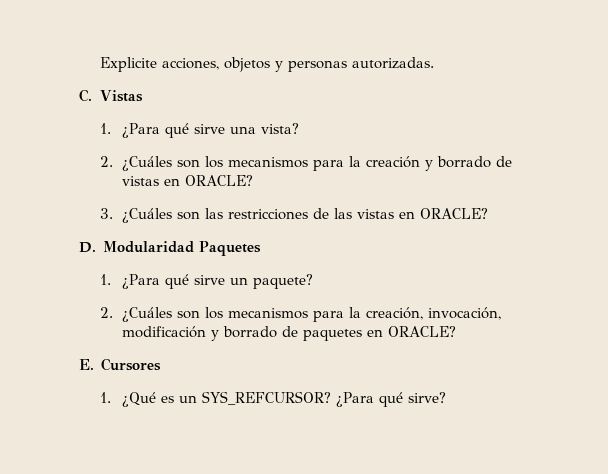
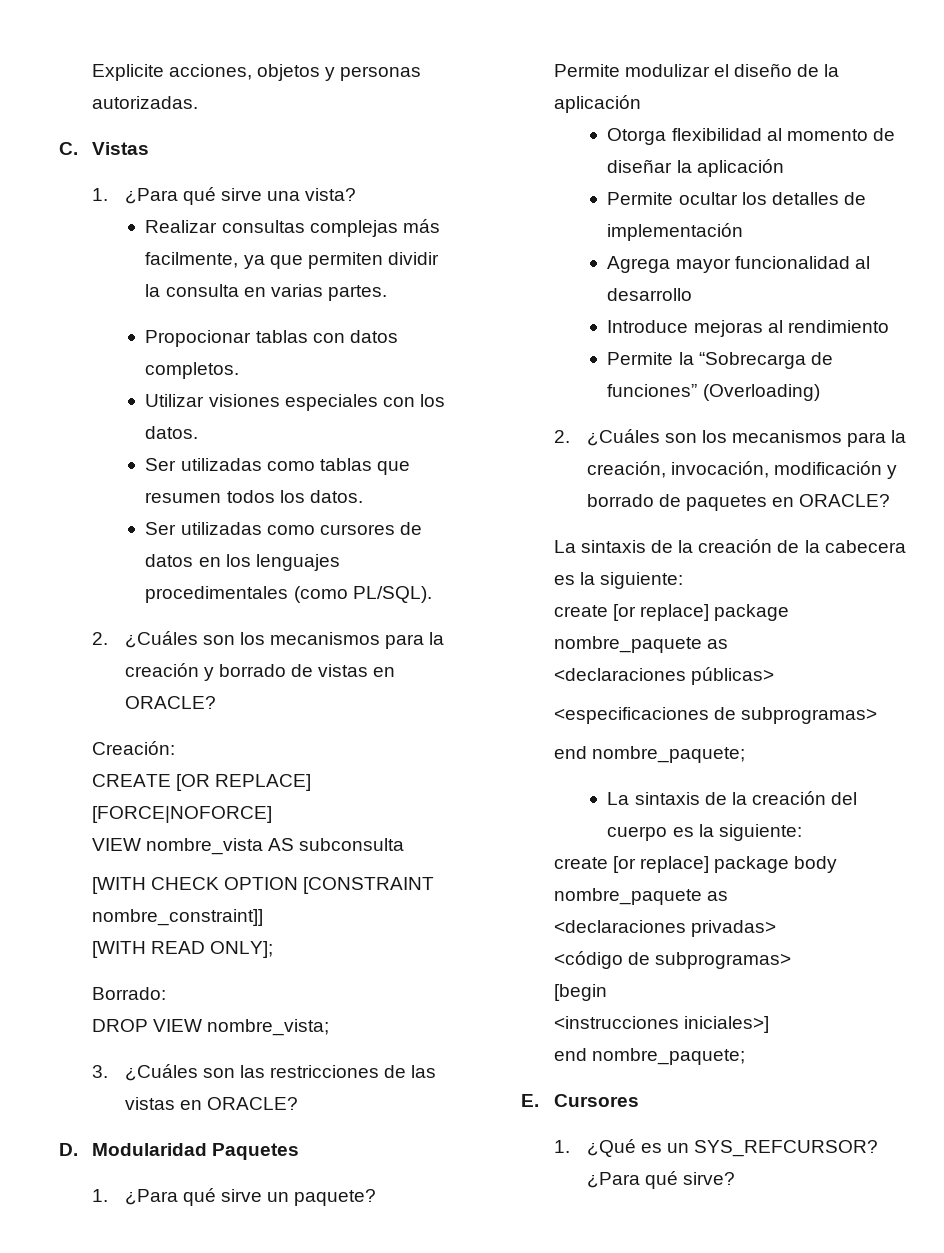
(299, 128) none -> [145,219,440,237] [145,252,440,269] [145,284,388,301] [145,330,398,347] [145,362,240,379] [145,394,446,411] [145,426,199,439] [145,458,411,475] [145,490,363,503] [145,522,423,535] [145,554,340,571] [145,586,432,603] // Realizar consultas complejas más facilmente, ya que permiten dividir la consulta en varias partes. // Propocionar tablas con datos completos. // Utilizar visiones especiales con los datos. // Ser utilizadas como tablas que resumen todos los datos. // Ser utilizadas como cursores de datos en los lenguajes procedimentales (como PL/SQL).
(253, 180) none -> [91,741,175,755] [91,774,311,791] [91,806,272,823] [91,838,405,855] [91,877,435,894] [91,909,263,926] [91,941,273,958] [91,987,166,1000] [91,1019,329,1036] // Creación: // CREATE [OR REPLACE] [FORCE|NOFORCE] // VIEW nombre_vista AS subconsulta // [WITH CHECK OPTION [CONSTRAINT nombre_constraint]] // [WITH READ ONLY]; // Borrado: // DROP VIEW nombre_vista;
(313, 281) none -> [553,63,840,77] [553,95,641,113] [607,128,896,145] [607,159,784,177] [607,192,867,205] [607,223,744,241] [607,256,870,273] [607,288,693,301] [607,320,889,337] [607,352,833,369] [607,384,820,401] // Permite modulizar el diseño de la aplicación // Otorga flexibilidad al momento de diseñar la aplicación // Permite ocultar los detalles de implementación // Agrega mayor funcionalidad al desarrollo // Introduce mejoras al rendimiento // Permite la “Sobrecarga de funciones” (Overloading)
(456, 331) none -> [553,539,906,553] [553,572,683,589] [553,604,790,621] [553,636,728,653] [553,667,774,685] [553,707,877,724] [553,746,745,763] [607,791,858,805] [607,824,802,841] [553,856,838,873] [553,888,728,905] [553,920,776,937] [553,951,791,969] [553,984,607,1001] [553,1016,769,1033] [553,1048,745,1065] // La sintaxis de la creación de la cabecera es la siguiente: // create [or replace] package nombre_paquete as // <declaraciones públicas> // <especificaciones de subprogramas> // end nombre_paquete; // La sintaxis de la creación del cuerpo es la siguiente: // create [or replace] package body nombre_paquete as // <declaraciones privadas> // <código de subprogramas> // [begin // <instrucciones iniciales>] // end nombre_paquete;

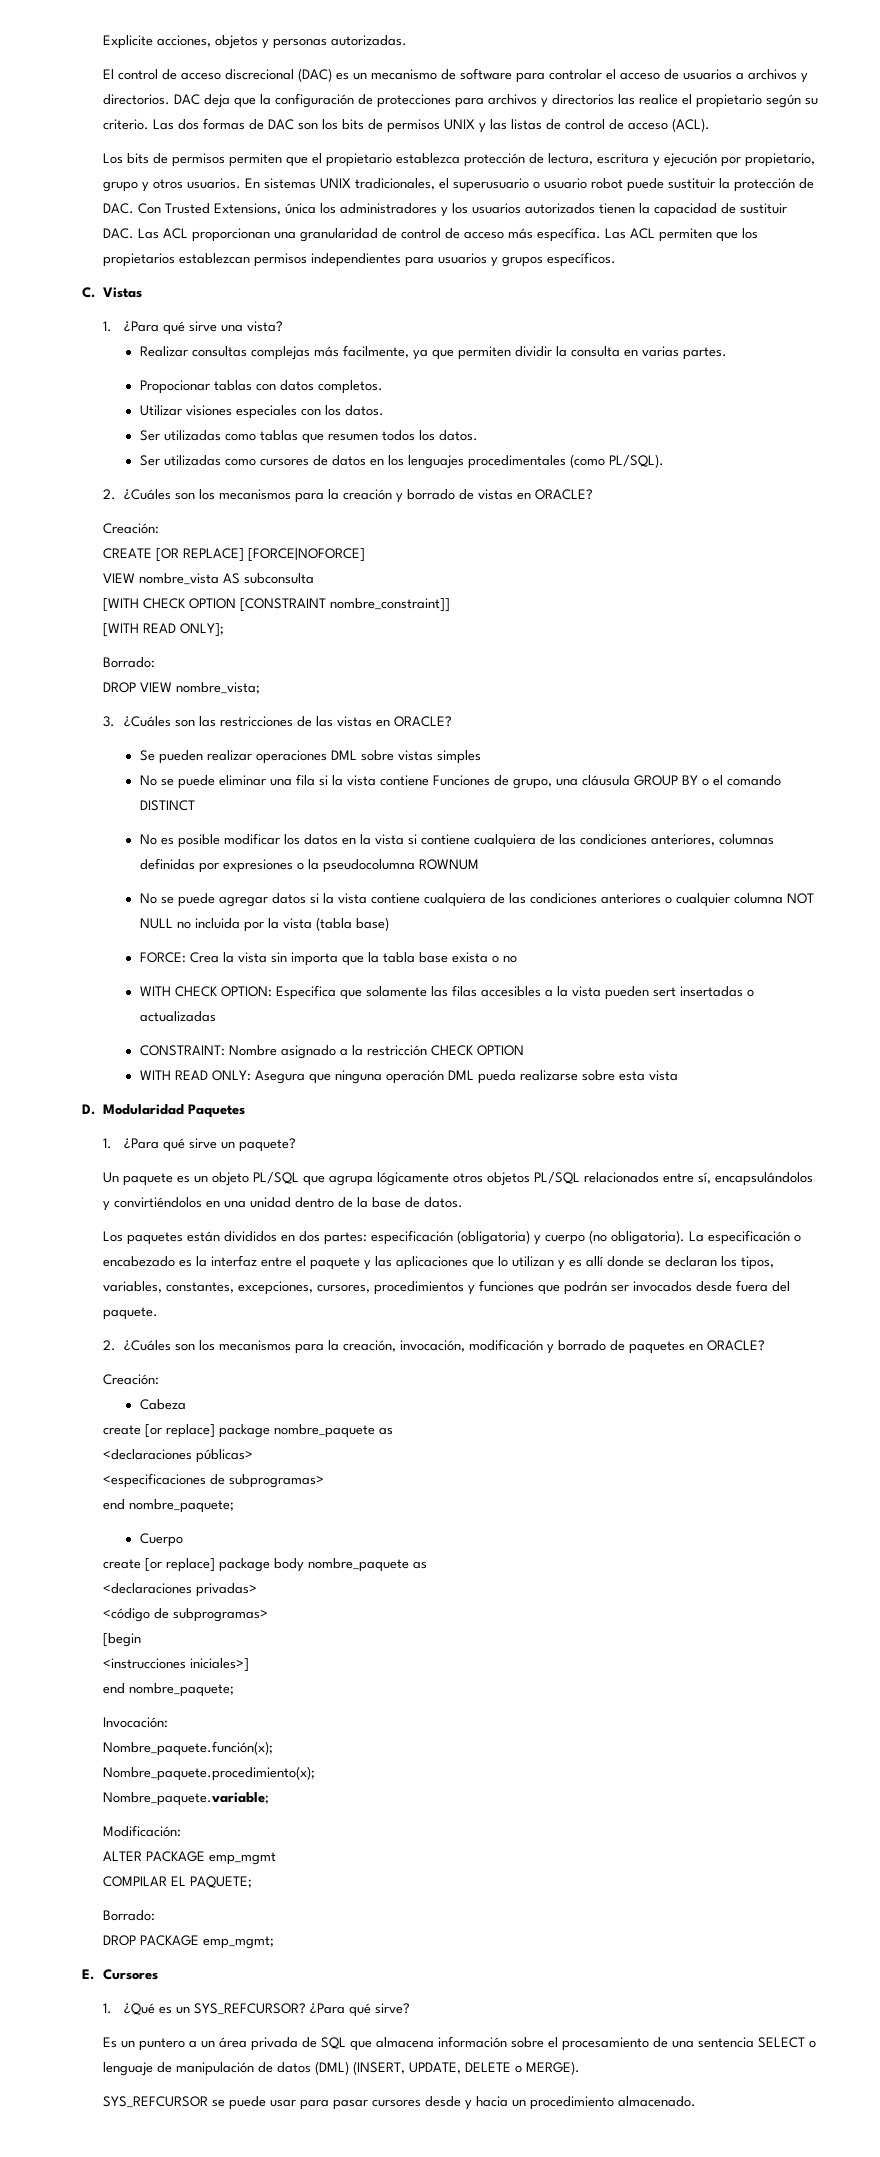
(198, 102) none -> [102,68,808,83] [102,93,818,108] [102,118,710,133] [102,153,815,167] [102,178,814,192] [102,203,787,217] [102,227,758,242] [102,252,616,267] // El control de acceso discrecional (DAC) es un mecanismo de software para controlar el acceso de usuarios a archivos y directorios. DAC deja que la configuración de protecciones para archivos y directorios las realice el propietario según su criterio. Las dos formas de DAC son los bits de permisos UNIX y las listas de control de acceso (ACL). // Los bits de permisos permiten que el propietario establezca protección de lectura, escritura y ejecución por propietario, grupo y otros usuarios. En sistemas UNIX tradicionales, el superusuario o usuario robot puede sustituir la protección de DAC. Con Trusted Extensions, única los administradores y los usuarios autorizados tienen la capacidad de sustituir DAC. Las ACL proporcionan una granularidad de control de acceso más específica. Las ACL permiten que los propietarios establezcan permisos independientes para usuarios y grupos específicos.
(298, 1103) none -> [139,750,481,764] [139,774,781,789] [139,800,195,811] [139,833,774,848] [139,858,479,873] [139,893,814,907] [139,917,389,932] [139,952,517,966] [139,985,754,1000] [139,1011,216,1022] [139,1045,524,1059] [139,1070,678,1084] // Se pueden realizar operaciones DML sobre vistas simples // No se puede eliminar una fila si la vista contiene Funciones de grupo, una cláusula GROUP BY o el comando DISTINCT // No es posible modificar los datos en la vista si contiene cualquiera de las condiciones anteriores, columnas definidas por expresiones o la pseudocolumna ROWNUM // No se puede agregar datos si la vista contiene cualquiera de las condiciones anteriores o cualquier columna NOT NULL no incluida por la vista (tabla base) // FORCE: Crea la vista sin importa que la tabla base exista o no // WITH CHECK OPTION: Especifica que solamente las filas accesibles a la vista pueden sert insertadas o actualizadas // CONSTRAINT: Nombre asignado a la restricción CHECK OPTION // WITH READ ONLY: Asegura que ninguna operación DML pueda realizarse sobre esta vista
[553,63,840,77] [553,95,641,113] [607,128,896,145] [607,159,784,177] [607,192,867,205] [607,223,744,241] [607,256,870,273] [607,288,693,301] [607,320,889,337] [607,352,833,369] [607,384,820,401] Permite modulizar el diseño de la aplicación // Otorga flexibilidad al momento de diseñar la aplicación // Permite ocultar los detalles de implementación // Agrega mayor funcionalidad al desarrollo // Introduce mejoras al rendimiento // Permite la “Sobrecarga de funciones” (Overloading) -> [102,1172,813,1186] [102,1197,463,1211] [102,1230,801,1245] [102,1255,774,1270] [102,1280,790,1295] [102,1307,158,1320] Un paquete es un objeto PL/SQL que agrupa lógicamente otros objetos PL/SQL relacionados entre sí, encapsulándolos y convirtiéndolos en una unidad dentro de la base de datos. // Los paquetes están divididos en dos partes: especificación (obligatoria) y cuerpo (no obligatoria). La especificación o encabezado es la interfaz entre el paquete y las aplicaciones que lo utilizan y es allí donde se declaran los tipos, variables, constantes, excepciones, cursores, procedimientos y funciones que podrán ser invocados desde fuera del paquete.
[553,539,906,553] [553,572,683,589] La sintaxis de la creación de la cabecera es la siguiente: -> [102,1374,159,1385] [139,1399,186,1410] Creación: // Cabeza
[607,791,858,805] [607,824,802,841] La sintaxis de la creación del cuerpo es la siguiente: -> [139,1533,183,1547] Cuerpo
(745, 1056) none -> [102,1717,168,1728] [102,1741,273,1756] [102,1766,315,1781] [102,1792,269,1806] [102,1825,181,1837] [102,1851,276,1865] [102,1876,252,1888] [102,1910,155,1921] [102,1935,274,1949] // Invocación: // Nombre_paquete.función(x); // Nombre_paquete.procedimiento(x); // Nombre_paquete.variable; // Modificación: // ALTER PACKAGE emp_mgmt // COMPILAR EL PAQUETE; // Borrado: // DROP PACKAGE emp_mgmt;
(735, 1178) none -> [102,2036,816,2051] [102,2061,580,2076] [102,2096,696,2110] // Es un puntero a un área privada de SQL que almacena información sobre el procesamiento de una sentencia SELECT o lenguaje de manipulación de datos (DML) (INSERT, UPDATE, DELETE o MERGE). // SYS_REFCURSOR se puede usar para pasar cursores desde y hacia un procedimiento almacenado.

